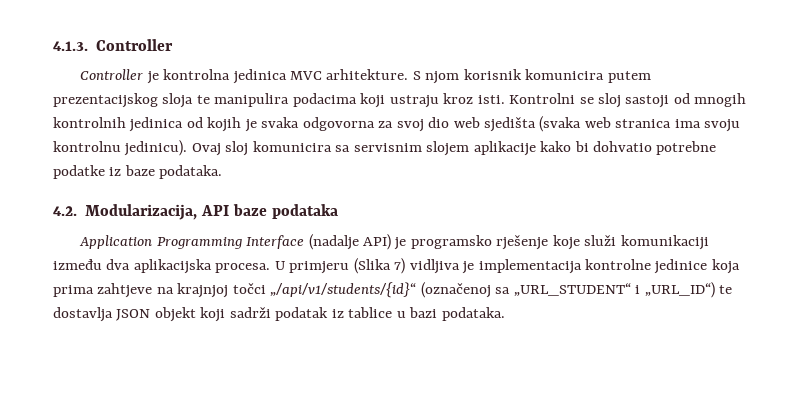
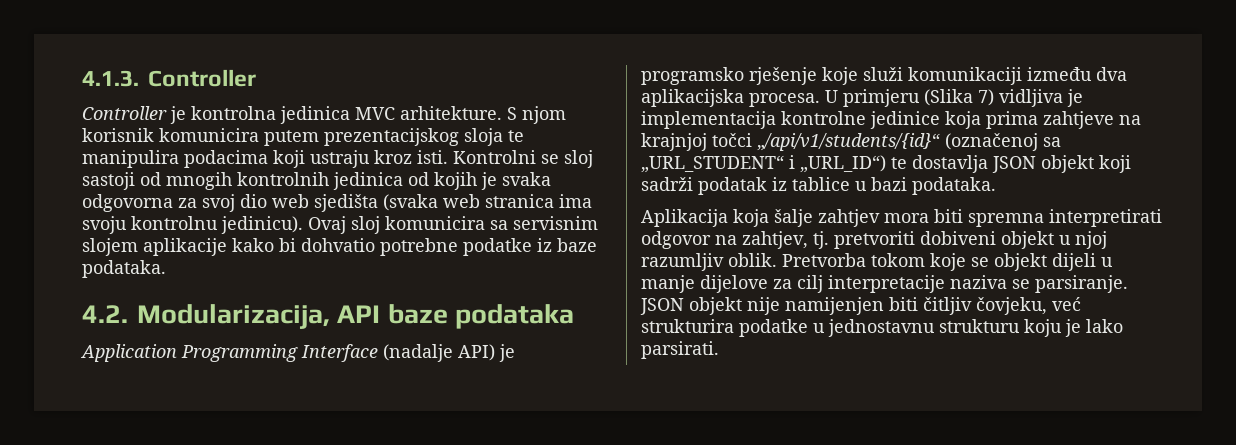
(505, 314) none -> [641,209,1162,227] [641,231,1107,249] [641,253,1113,271] [641,275,1128,293] [640,297,1081,315] [641,319,1123,337] [641,341,719,359] // Aplikacija koja šalje zahtjev mora biti spremna interpretirati odgovor na zahtjev, tj. pretvoriti dobiveni objekt u njoj razumljiv oblik. Pretvorba tokom koje se objekt dijeli u manje dijelove za cilj interpretacije naziva se parsiranje. JSON objekt nije namijenjen biti čitljiv čovjeku, već strukturira podatke u jednostavnu strukturu koju je lako parsirati.

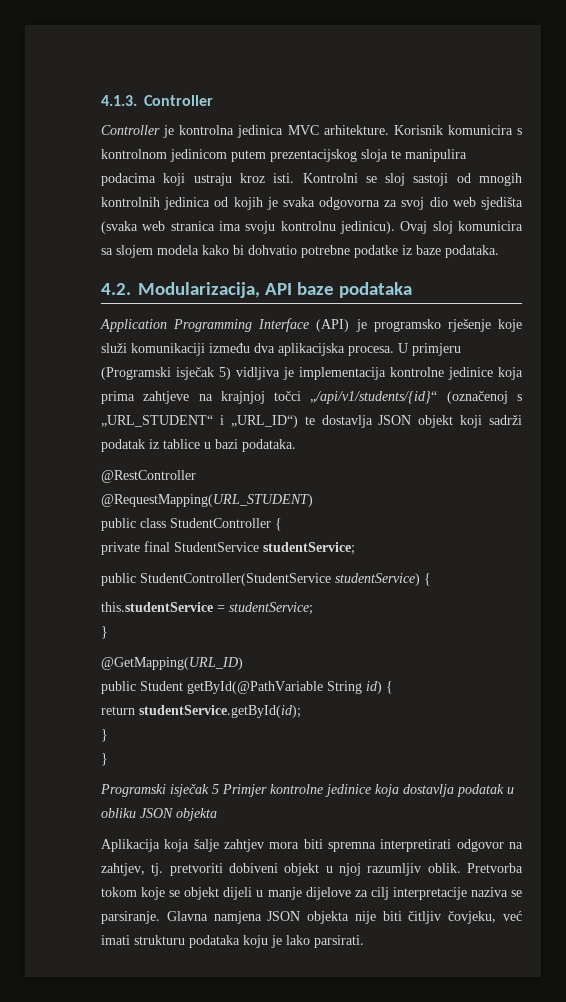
[507,106,566,124] [82,128,259,142] S njom korisnik komunicira -> [393,125,522,135] [101,149,227,162] Korisnik komunicira s kontrolnom jedinicom
[513,216,598,230] [82,238,227,256] servisnim slojem aplikacije -> [116,245,199,258] slojem modela
[383,344,495,362] (nadalje API) -> [316,319,350,332] (API)
[924,89,994,106] (Slika 7) -> [101,367,231,380] (Programski isječak 5)
[1043,137,1061,147] sa -> [517,394,522,401] s
(996, 186) none -> [101,470,196,483] [101,494,313,507] [101,518,282,531] [101,541,355,555] [101,573,431,586] [101,602,313,615] [101,626,108,639] [101,657,243,670] [101,681,393,694] [101,705,301,718] [101,729,108,742] [101,753,108,766] [100,784,514,797] [101,808,217,821] // @RestController // @RequestMapping(URL_STUDENT) // public class StudentController { // private final StudentService studentService; // public StudentController(StudentService studentService) { // this.studentService = studentService; // } // @GetMapping(URL_ID) // public Student getById(@PathVariable String id) { // return studentService.getById(id); // } // } // Programski isječak 5 Primjer kontrolne jedinice koja dostavlja podatak u obliku JSON objekta
[640,297,1081,315] [641,319,1020,337] JSON objekt nije namijenjen biti čitljiv čovjeku, već strukturira podatke u jednostavnu strukturu -> [166,911,522,924] [101,935,240,948] Glavna namjena JSON objekta nije biti čitljiv čovjeku, već imati strukturu podataka

